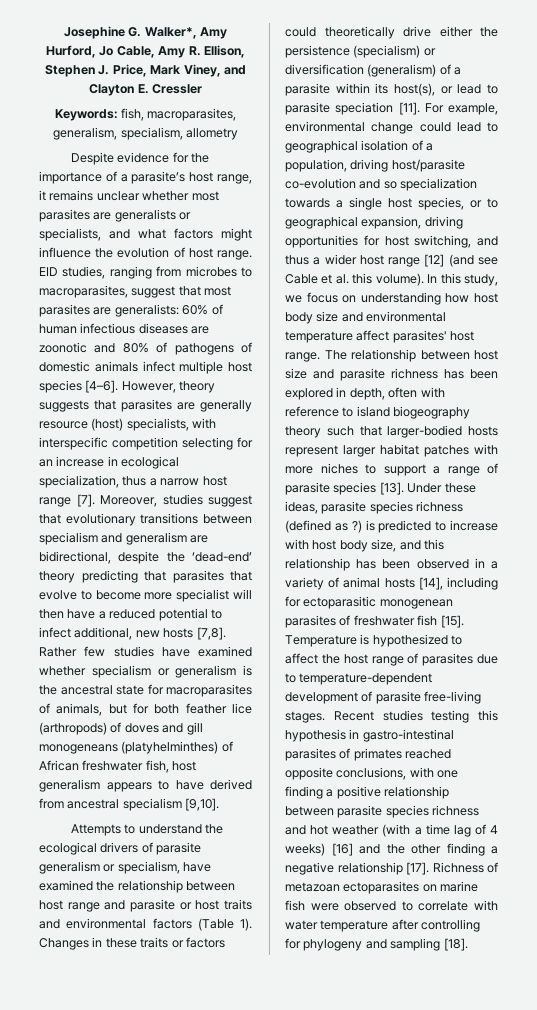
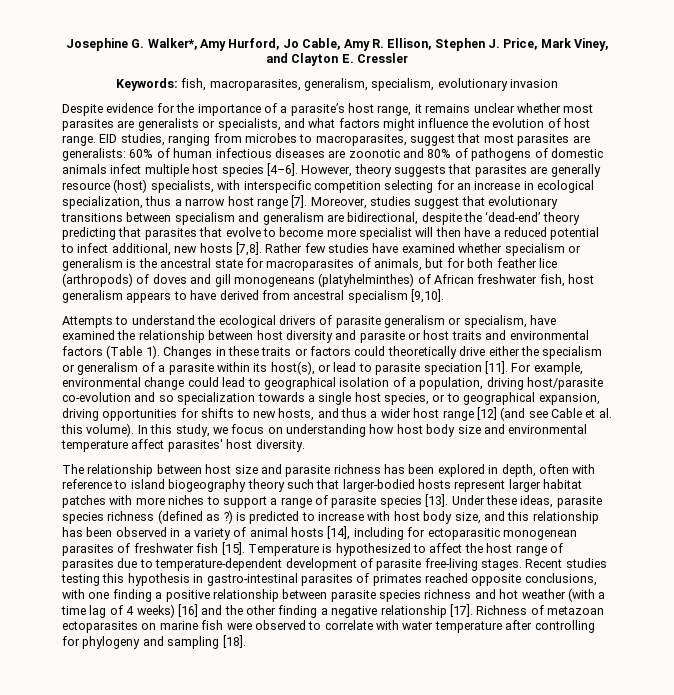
[185,128,238,140] allometry -> [437,78,559,91] evolutionary invasion
[67,902,100,912] range -> [285,330,333,343] diversity
[285,45,436,58] [285,64,437,77] persistence (specialism) or diversification (generalism) -> [542,346,603,359] [62,362,139,375] specialism or generalism
[384,235,472,248] host switching, -> [201,408,315,421] shifts to new hosts,
[285,352,320,362] range. -> [255,439,305,452] diversity. //

